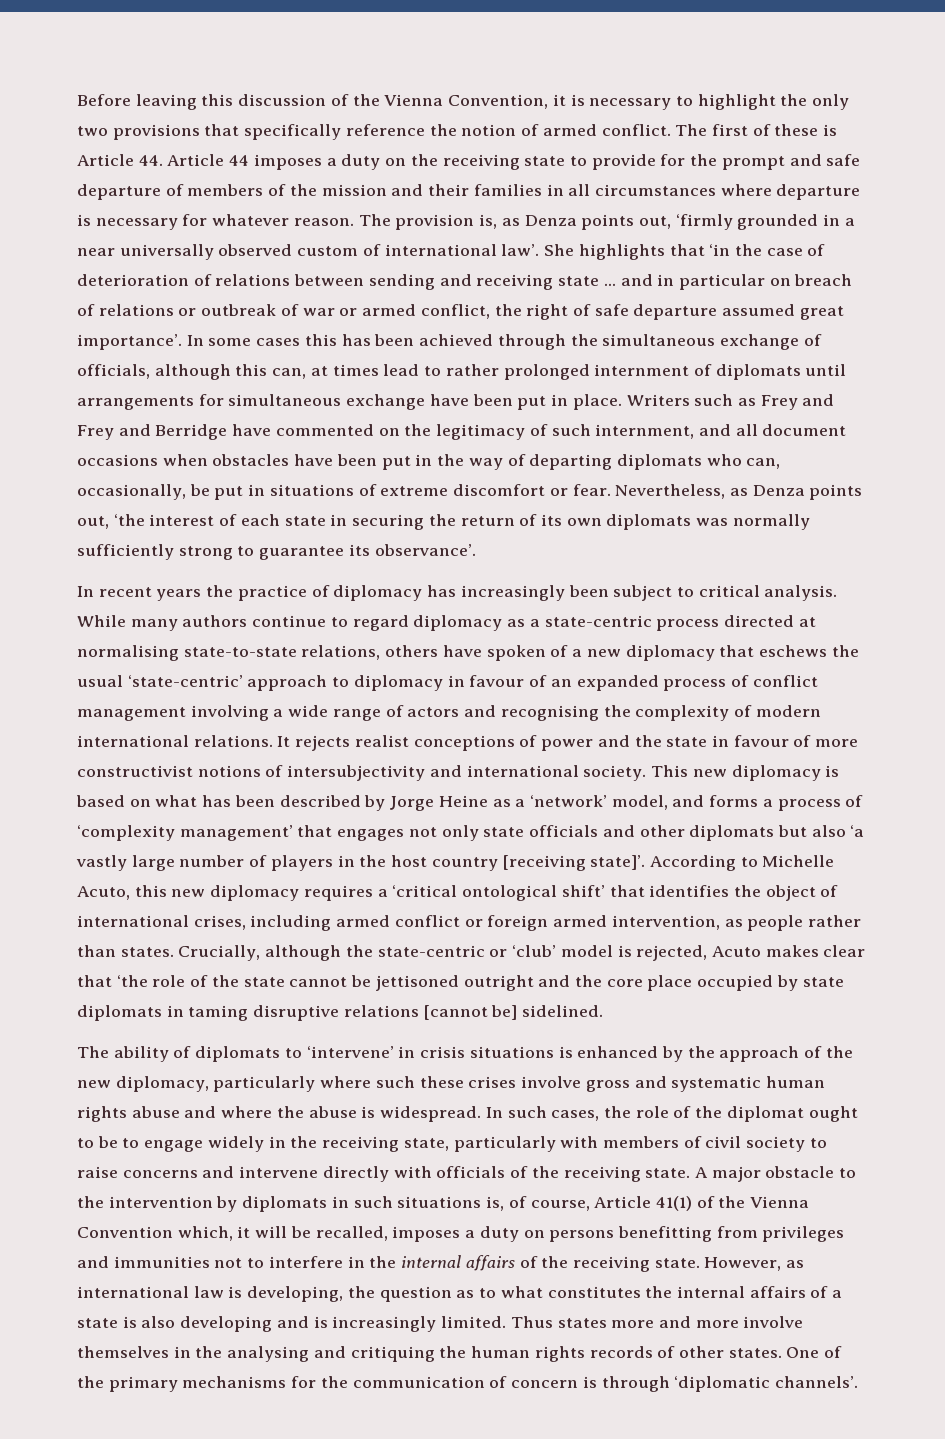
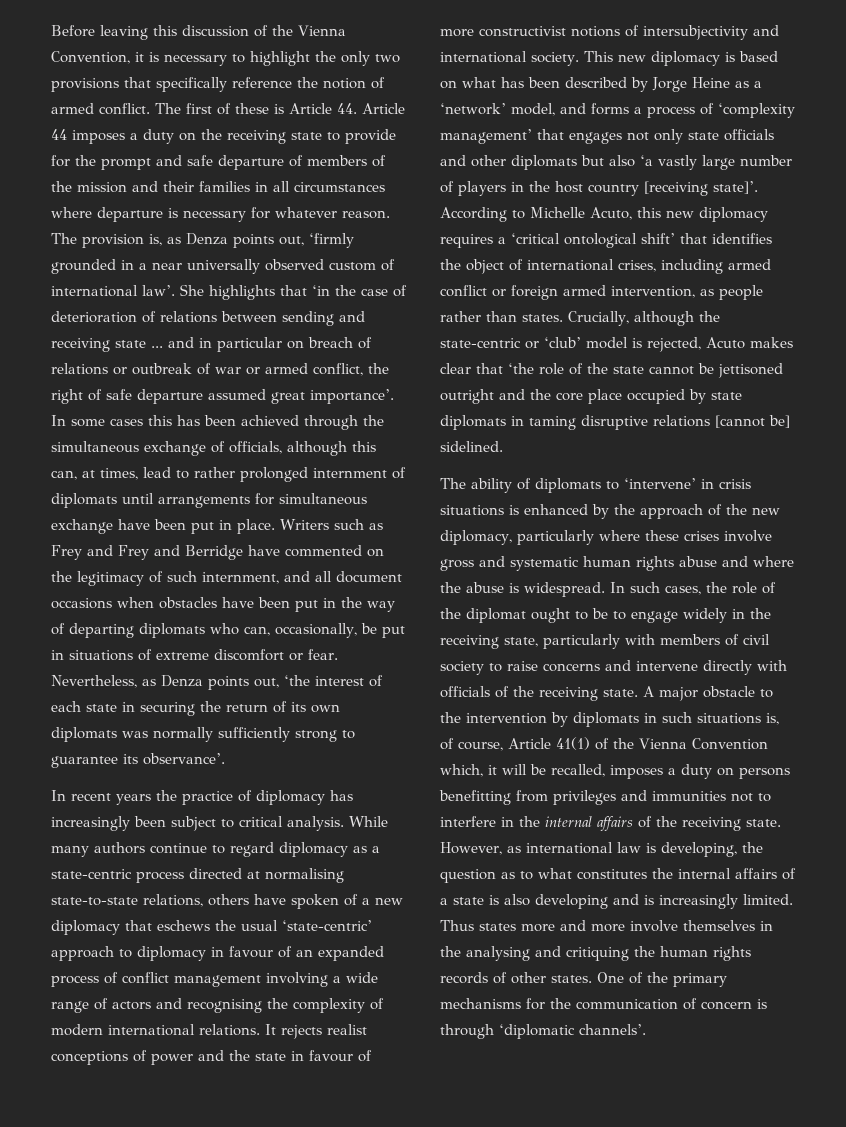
[332,364,379,376] times -> [100,468,138,480] times,
[375,1076,415,1088] such -> (640, 535) none

